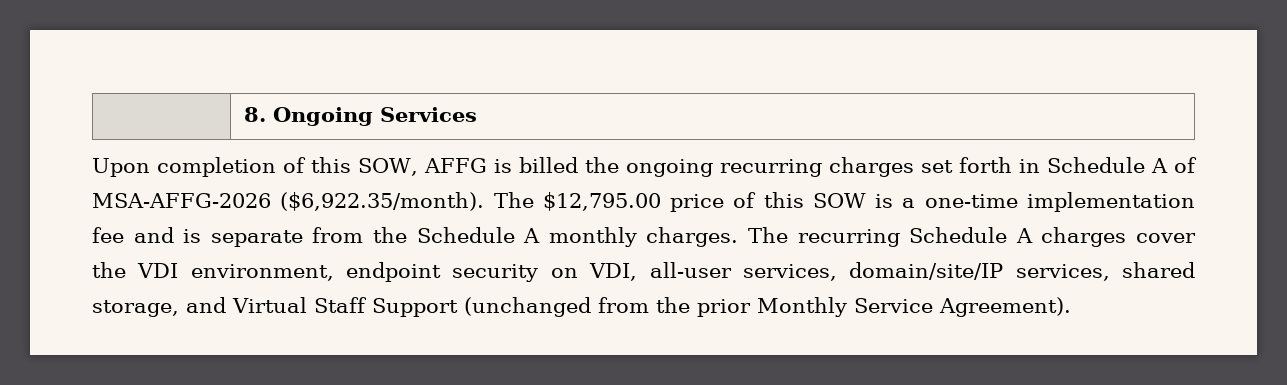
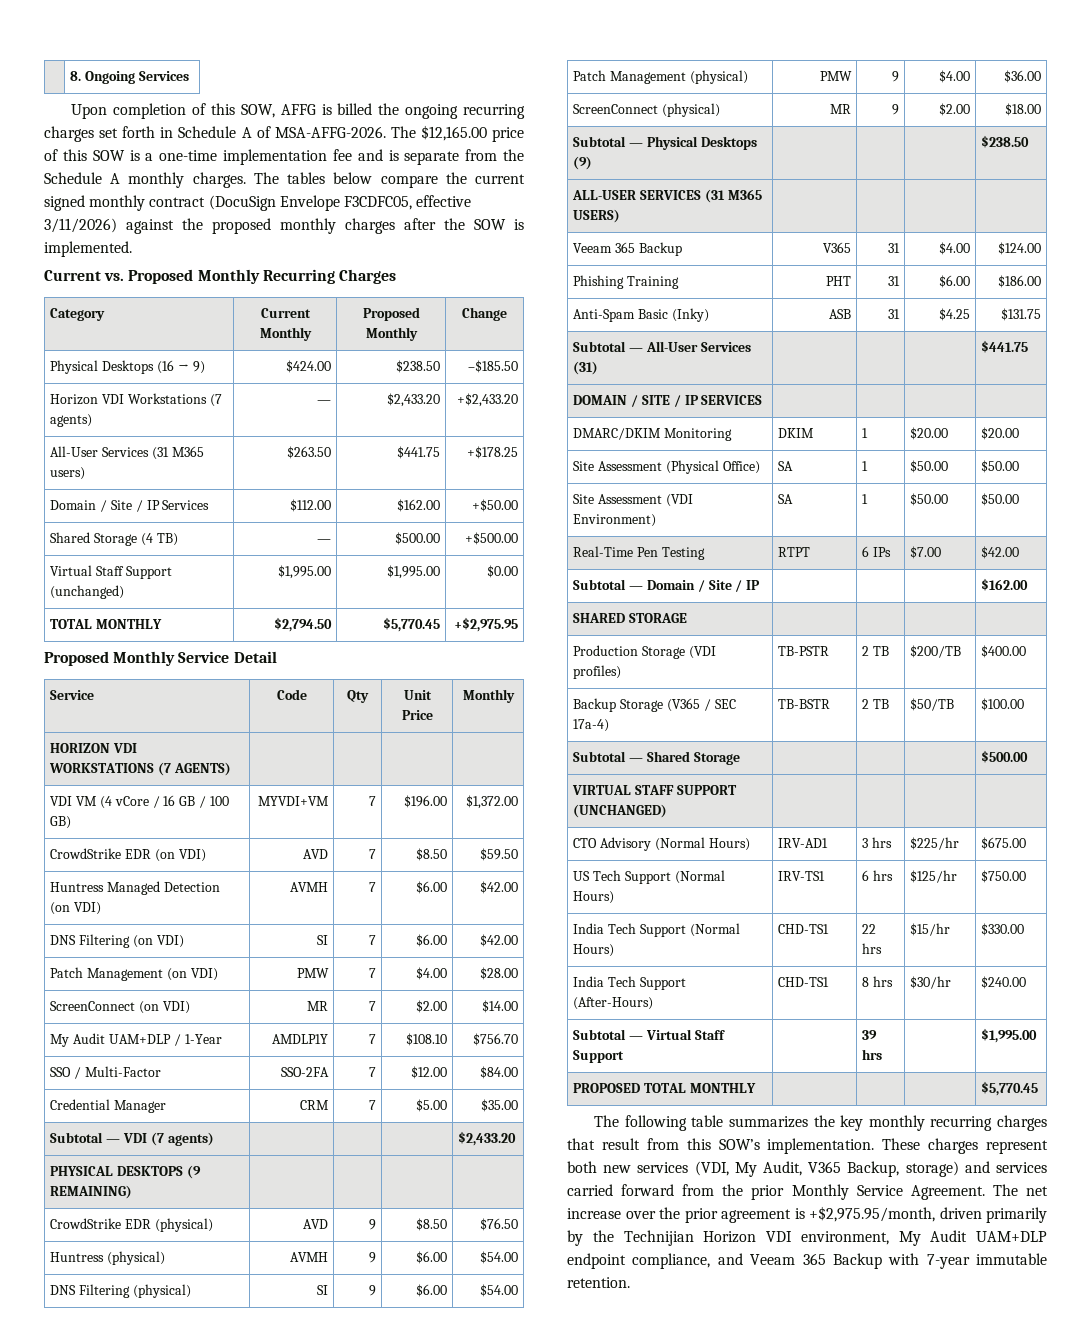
[92,192,661,211] MSA-AFFG-2026 ($6,922.35/month). The $12,795.00 -> [274,125,487,141] MSA-AFFG-2026. The $12,165.00
[797,227,1196,247] [92,262,1195,282] [92,297,591,317] recurring Schedule A charges cover the VDI environment, endpoint security on VDI, all-user services, domain/site/IP services, shared storage, and Virtual Staff Support (unchanged -> [287,172,525,188] [44,195,472,211] [44,218,524,234] [44,241,132,257] [44,269,396,284] [50,308,106,321] [260,308,311,318] [259,327,312,341] [362,307,420,321] [365,327,418,341] [462,307,507,321] [50,360,205,374] [285,360,331,373] [395,360,440,373] [467,360,518,373] [50,393,222,407] [50,414,93,427] [316,400,331,404] [386,393,440,407] [456,393,518,407] [50,446,204,460] [50,467,86,480] [286,446,331,459] [396,446,440,459] [466,446,518,459] [50,500,210,512] [289,499,331,512] [396,499,440,512] [471,499,518,512] [50,532,178,546] [316,539,331,543] [394,532,440,545] [464,532,518,545] [50,565,172,579] [50,585,125,599] [277,565,331,579] [386,565,440,579] [486,565,518,578] [50,619,163,629] [273,617,332,632] [382,617,440,632] [453,617,518,632] [44,651,277,666] [50,690,95,700] [276,689,307,700] [347,690,369,703] [403,690,432,700] [401,710,433,720] [462,689,515,703] [50,743,138,753] [49,762,231,776] [50,795,229,809] [50,816,72,829] [257,796,329,806] [368,796,376,806] [403,795,447,808] [465,795,518,809] [50,848,206,862] [302,849,328,859] [368,849,376,859] [415,848,447,861] [479,848,518,861] [50,881,220,895] [50,902,102,915] [289,882,328,892] [368,882,376,892] [415,881,447,894] [479,881,518,894] [50,934,184,948] [316,935,328,945] [368,935,376,945] [415,934,447,947] [479,934,518,947] [50,967,218,981] [296,968,329,978] [368,968,376,978] [415,967,447,980] [479,967,518,980] [50,1001,190,1014] [306,1001,328,1011] [368,1001,376,1011] [415,1000,447,1013] [481,1000,518,1013] [50,1033,222,1047] [271,1034,328,1044] [368,1034,376,1044] [405,1033,447,1046] [472,1033,518,1046] [50,1066,161,1079] [280,1067,329,1077] [368,1067,376,1077] [410,1066,447,1079] [479,1066,518,1079] [50,1099,167,1113] [299,1100,329,1110] [368,1100,376,1110] [415,1099,447,1112] [480,1099,518,1112] [50,1132,214,1146] [458,1131,517,1146] [50,1165,201,1179] [50,1185,133,1199] [50,1218,213,1232] [302,1219,328,1229] [368,1219,376,1230] [415,1218,447,1231] [479,1218,518,1231] [50,1251,166,1265] [289,1252,328,1262] [368,1252,376,1263] [415,1251,447,1264] [479,1251,518,1264] [50,1284,191,1298] [316,1285,328,1295] [368,1285,376,1296] [415,1284,447,1297] [479,1284,518,1297] [573,70,748,84] [819,71,852,81] [891,71,899,82] [938,70,970,83] [1003,70,1041,83] [573,103,721,117] [829,104,851,114] [891,104,899,115] [938,103,970,116] [1004,103,1041,116] [573,136,757,150] [573,156,593,170] [981,135,1030,148] [572,189,762,203] [573,209,621,223] [573,242,682,256] [822,242,851,253] [887,243,900,253] [938,242,970,255] [997,242,1041,255] [573,275,680,289] [825,276,851,286] [887,276,900,286] [938,275,970,288] [997,275,1041,288] [573,308,709,322] [828,309,851,319] [887,309,900,319] [938,308,970,321] [1000,308,1041,321] [573,341,751,352] [573,361,599,375] [981,340,1029,353] [573,395,763,407] [573,428,733,441] [778,428,815,438] [862,428,869,438] [910,427,949,440] [981,427,1020,440] [573,460,760,474] [778,461,794,471] [862,461,869,471] [910,460,949,473] [981,460,1020,473] [573,494,693,507] [573,514,657,527] [778,494,794,504] [862,494,869,504] [910,493,949,506] [981,493,1020,506] [573,546,705,560] [778,547,811,557] [862,546,892,557] [910,546,942,559] [981,546,1020,559] [573,579,761,592] [981,578,1029,591] [573,613,688,623] [573,645,716,659] [573,665,622,679] [778,646,830,656] [862,646,890,656] [910,645,962,658] [981,645,1027,658] [573,698,736,712] [573,719,610,732] [778,699,831,709] [862,699,890,709] [910,698,955,711] [981,698,1025,711] [573,751,740,765] [981,750,1029,763] [572,785,737,795] [573,804,668,818] [573,837,750,851] [778,838,829,848] [862,837,893,848] [910,837,960,850] [981,837,1027,850] [573,870,725,884] [573,891,615,904] [778,871,826,881] [862,870,894,881] [910,870,958,883] [981,870,1027,883] [573,923,740,937] [573,944,615,957] [778,924,830,934] [862,924,877,934] [862,943,883,954] [910,923,951,936] [981,923,1025,936] [573,976,686,990] [573,997,654,1010] [778,977,830,987] [862,976,894,987] [910,976,952,989] [981,976,1027,989] [573,1029,725,1040] [573,1050,625,1063] [862,1030,878,1040] [862,1049,883,1060] [981,1028,1038,1043] [573,1083,756,1093] [981,1081,1039,1096] [594,1115,1047,1131] [567,1138,1048,1154] [567,1161,1047,1177] [567,1184,675,1196] tables below compare the current signed monthly contract (DocuSign Envelope F3CDFC05, effective 3/11/2026) against the proposed monthly charges after the SOW is implemented. // Current vs. Proposed Monthly Recurring Charges // Category | Current Monthly | Proposed Monthly | Change // Physical Desktops (16 → 9) | $424.00 | $238.50 | –$185.50 // Horizon VDI Workstations (7 agents) | — | $2,433.20 | +$2,433.20 // All-User Services (31 M365 users) | $263.50 | $441.75 | +$178.25 // Domain / Site / IP Services | $112.00 | $162.00 | +$50.00 // Shared Storage (4 TB) | — | $500.00 | +$500.00 // Virtual Staff Support (unchanged) | $1,995.00 | $1,995.00 | $0.00 // TOTAL MONTHLY | $2,794.50 | $5,770.45 | +$2,975.95 // Proposed Monthly Service Detail // Service | Code | Qty | Unit Price | Monthly // HORIZON VDI WORKSTATIONS (7 AGENTS) | | | | // VDI VM (4 vCore / 16 GB / 100 GB) | MYVDI+VM | 7 | $196.00 | $1,372.00 // CrowdStrike EDR (on VDI) | AVD | 7 | $8.50 | $59.50 // Huntress Managed Detection (on VDI) | AVMH | 7 | $6.00 | $42.00 // DNS Filtering (on VDI) | SI | 7 | $6.00 | $42.00 // Patch Management (on VDI) | PMW | 7 | $4.00 | $28.00 // ScreenConnect (on VDI) | MR | 7 | $2.00 | $14.00 // My Audit UAM+DLP / 1-Year | AMDLP1Y | 7 | $108.10 | $756.70 // SSO / Multi-Factor | SSO-2FA | 7 | $12.00 | $84.00 // Credential Manager | CRM | 7 | $5.00 | $35.00 // Subtotal — VDI (7 agents) | | | | $2,433.20 // PHYSICAL DESKTOPS (9 REMAINING) | | | | // CrowdStrike EDR (physical) | AVD | 9 | $8.50 | $76.50 // Huntress (physical) | AVMH | 9 | $6.00 | $54.00 // DNS Filtering (physical) | SI | 9 | $6.00 | $54.00 // Patch Management (physical) | PMW | 9 | $4.00 | $36.00 // ScreenConnect (physical) | MR | 9 | $2.00 | $18.00 // Subtotal — Physical Desktops (9) | | | | $238.50 // ALL-USER SERVICES (31 M365 USERS) | | | | // Veeam 365 Backup | V365 | 31 | $4.00 | $124.00 // Phishing Training | PHT | 31 | $6.00 | $186.00 // Anti-Spam Basic (Inky) | ASB | 31 | $4.25 | $131.75 // Subtotal — All-User Services (31) | | | | $441.75 // DOMAIN / SITE / IP SERVICES | | | | // DMARC/DKIM Monitoring | DKIM | 1 | $20.00 | $20.00 // Site Assessment (Physical Office) | SA | 1 | $50.00 | $50.00 // Site Assessment (VDI Environment) | SA | 1 | $50.00 | $50.00 // Real-Time Pen Testing | RTPT | 6 IPs | $7.00 | $42.00 // Subtotal — Domain / Site / IP | | | | $162.00 // SHARED STORAGE | | | | // Production Storage (VDI profiles) | TB-PSTR | 2 TB | $200/TB | $400.00 // Backup Storage (V365 / SEC 17a-4) | TB-BSTR | 2 TB | $50/TB | $100.00 // Subtotal — Shared Storage | | | | $500.00 // VIRTUAL STAFF SUPPORT (UNCHANGED) | | | | // CTO Advisory (Normal Hours) | IRV-AD1 | 3 hrs | $225/hr | $675.00 // US Tech Support (Normal Hours) | IRV-TS1 | 6 hrs | $125/hr | $750.00 // India Tech Support (Normal Hours) | CHD-TS1 | 22 hrs | $15/hr | $330.00 // India Tech Support (After-Hours) | CHD-TS1 | 8 hrs | $30/hr | $240.00 // Subtotal — Virtual Staff Support | | 39 hrs | | $1,995.00 // PROPOSED TOTAL MONTHLY | | | | $5,770.45 // The following table summarizes the key monthly recurring charges that result from this SOW’s implementation. These charges represent both new services (VDI, My Audit, V365 Backup, storage) and services carried forward
[939,297,1071,317] Agreement). -> [910,1184,1048,1200] [567,1206,1047,1223] [567,1230,1047,1246] [567,1253,1047,1269] [567,1277,630,1288] Agreement. The net increase over the prior agreement is +$2,975.95/month, driven primarily by the Technijian Horizon VDI environment, My Audit UAM+DLP endpoint compliance, and Veeam 365 Backup with 7-year immutable retention.

